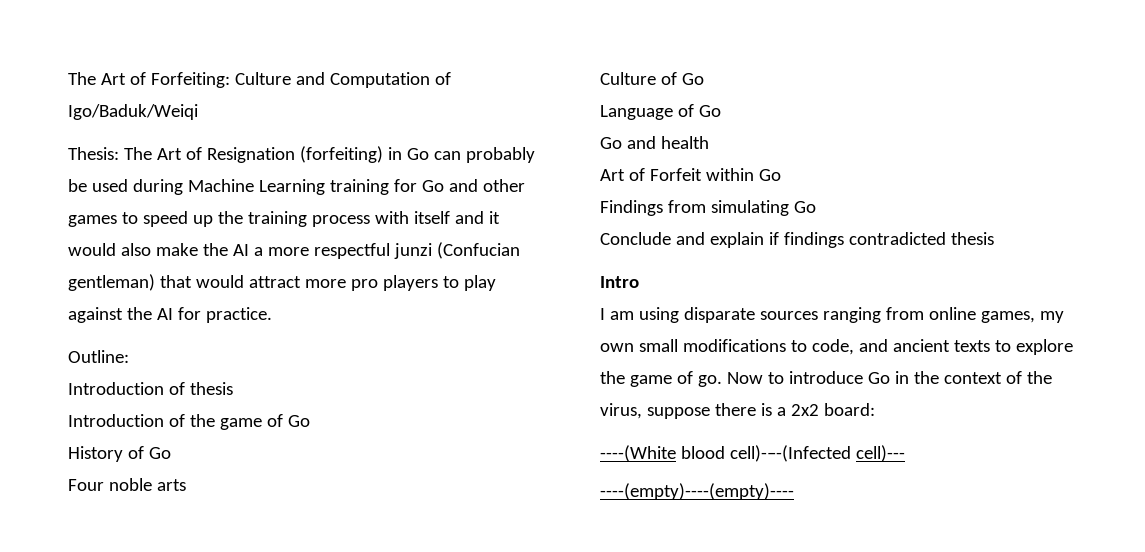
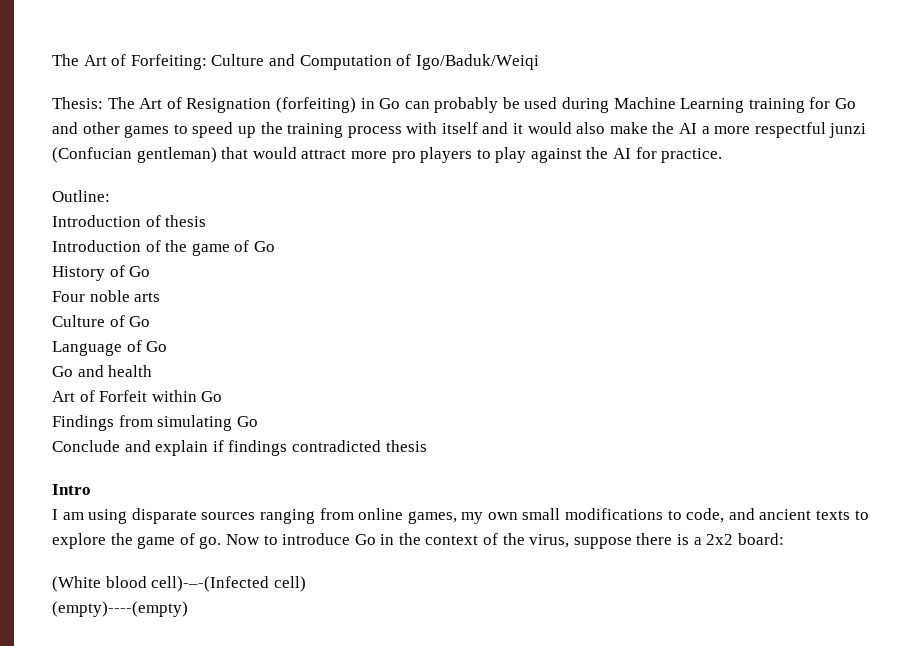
[600,445,676,462] ----(White -> [52,576,101,592] (White
[855,445,905,462] [600,483,794,500] cell)--- // ----(empty)----(empty)---- -> [273,576,306,592] [52,601,188,617] cell) // (empty)----(empty)

